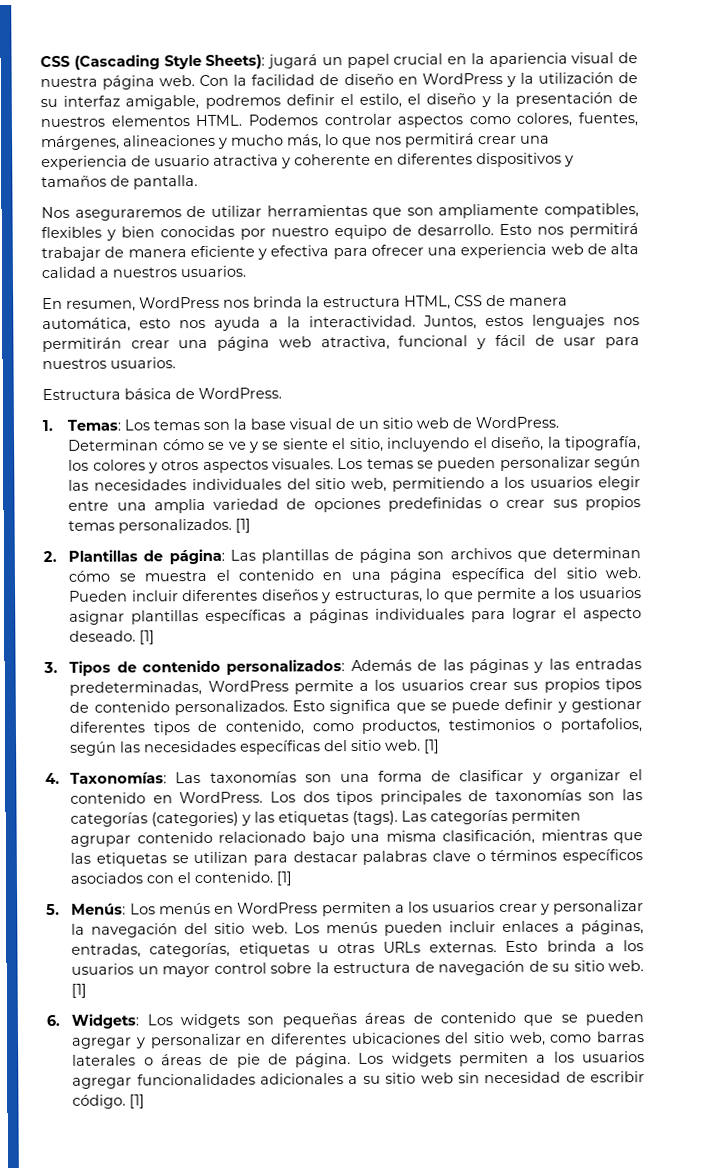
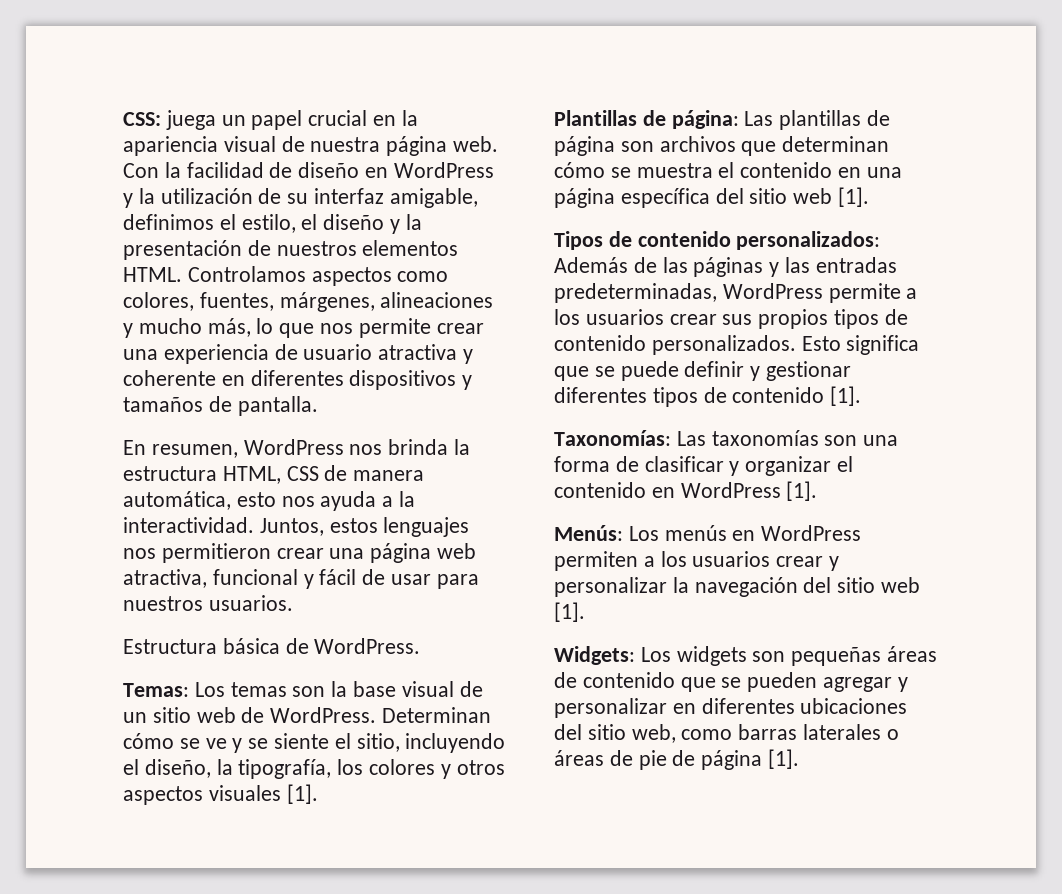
[40,54,318,70] CSS (Cascading Style Sheets): jugará -> [123,110,216,130] CSS: juega
[204,94,335,109] podremos definir -> [123,214,214,230] definimos
[247,113,392,126] Podemos controlar -> [187,266,306,282] Controlamos
[405,133,475,148] permitirá -> [358,318,431,338] permite
[41,203,639,221] [41,223,639,241] [41,243,639,262] [41,265,246,279] // Nos aseguraremos de utilizar herramientas que son ampliamente compatibles, flexibles y bien conocidas por nuestro equipo de desarrollo. Esto nos permitirá trabajar de manera eficiente y efectiva para ofrecer una experiencia web de alta calidad a nuestros usuarios. -> (318, 406) none
[42,337,122,353] permitirán -> [161,543,271,563] permitieron
[42,419,53,432] 1. -> (421, 646) none
[271,456,641,472] [68,476,642,492] [68,496,642,514] [68,518,252,534] [43,550,57,563] visuales. Los temas se pueden personalizar según las necesidades individuales del sitio web, permitiendo a los usuarios elegir entre una amplia variedad de opciones predefinidas o crear sus propios temas personalizados. [1] // 2. -> [208,784,318,804] visuales [1]. //
[605,567,642,579] [69,587,642,604] [69,607,642,625] [69,630,156,645] [43,661,58,674] web. Pueden incluir diferentes diseños y estructuras, lo que permite a los usuarios asignar plantillas específicas a páginas individuales para lograr el aspecto deseado. [1] // 3. -> [793,187,870,207] web [1]. //
[225,718,643,735] [70,739,441,756] [45,772,60,785] contenido, como productos, testimonios o portafolios, según las necesidades específicas del sitio web. [1] // 4. -> [732,386,862,406] contenido [1]. //
[179,789,643,806] [70,809,582,827] [70,829,644,847] [70,849,643,867] [70,871,293,886] [46,903,60,916] WordPress. Los dos tipos principales de taxonomías son las categorías (categories) y las etiquetas (tags). Las categorías permiten agrupar contenido relacionado bajo una misma clasificación, mientras que las etiquetas se utilizan para destacar palabras clave o términos específicos asociados con el contenido. [1] // 5. -> [680,481,818,501] WordPress [1]. //
[251,920,645,936] [71,940,644,958] [71,960,645,978] [71,983,88,998] [46,1014,60,1027] web. Los menús pueden incluir enlaces a páginas, entradas, categorías, etiquetas u otras URLs externas. Esto brinda a los usuarios un mayor control sobre la estructura de navegación de su sitio web. [1] // 6. -> [881,577,921,593] [554,602,585,622] web [1]. //
[295,1051,645,1068] [72,1071,645,1089] [72,1094,146,1109] página. Los widgets permiten a los usuarios agregar funcionalidades adicionales a su sitio web sin necesidad de escribir código. [1] -> [701,749,800,770] página [1].

